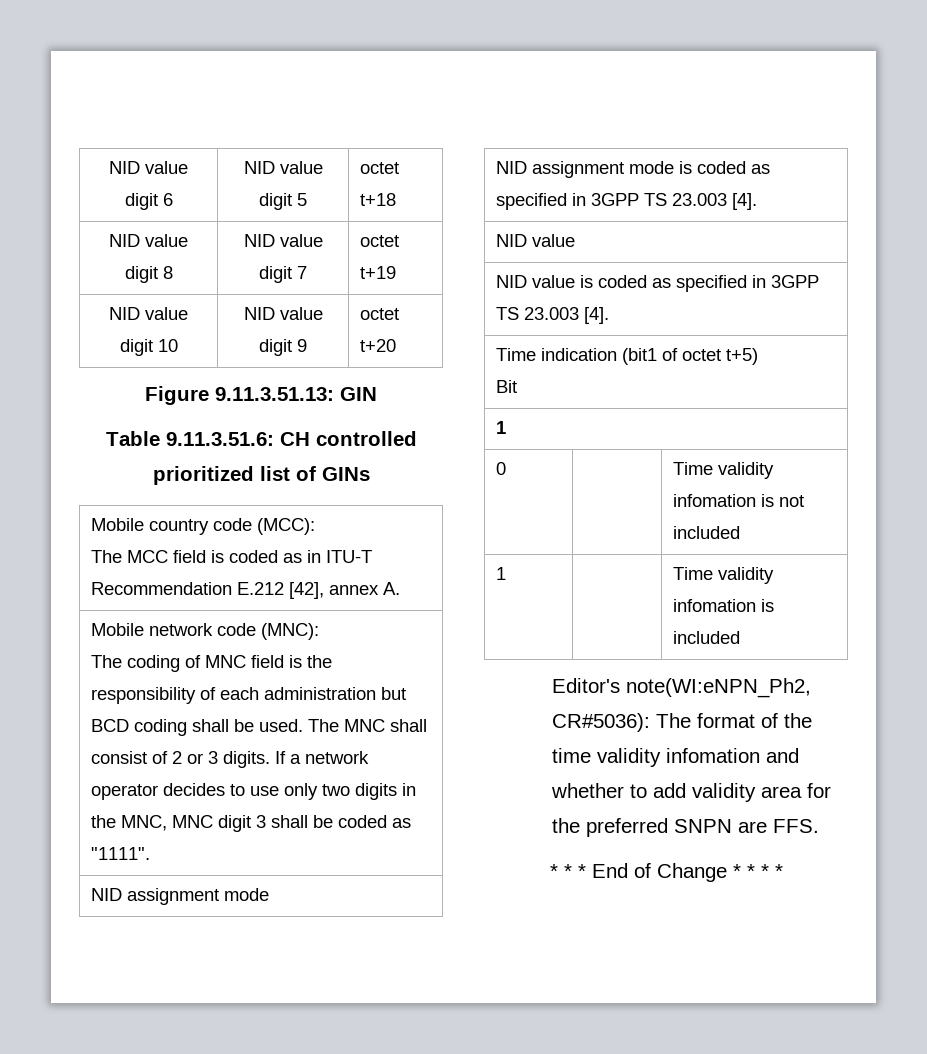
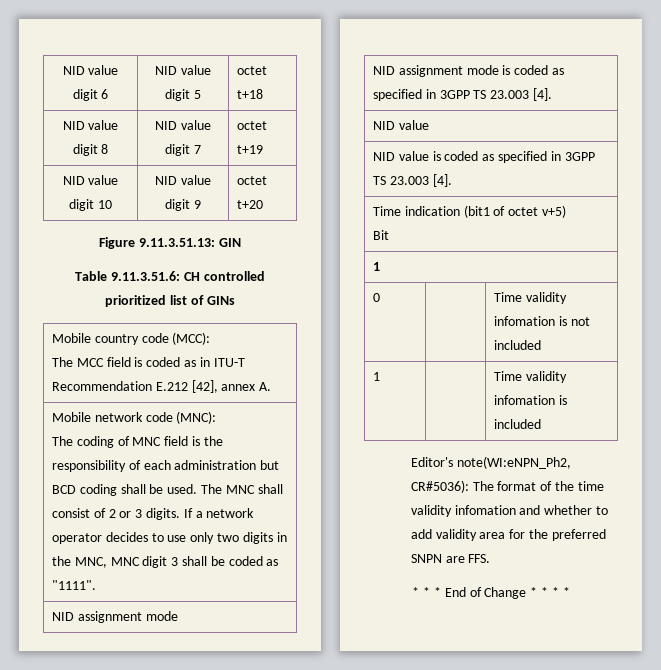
[726,348,759,365] t+5) -> [542,205,567,218] v+5)

